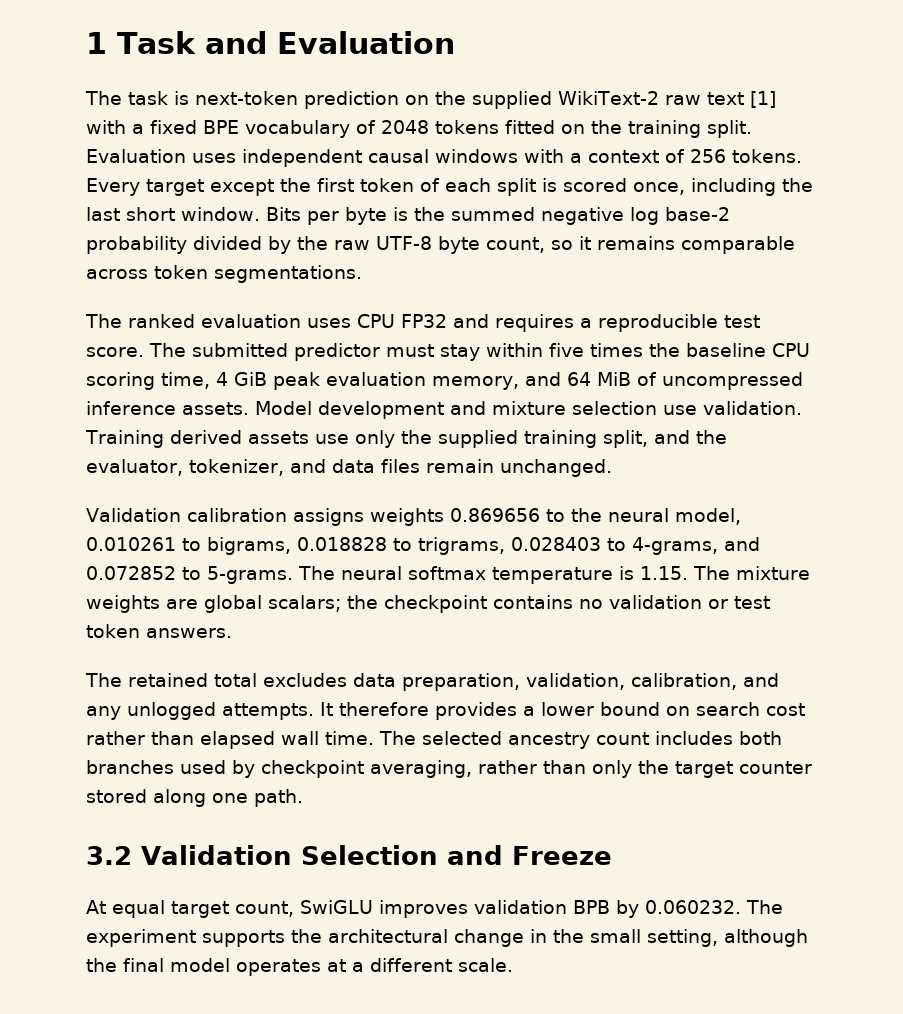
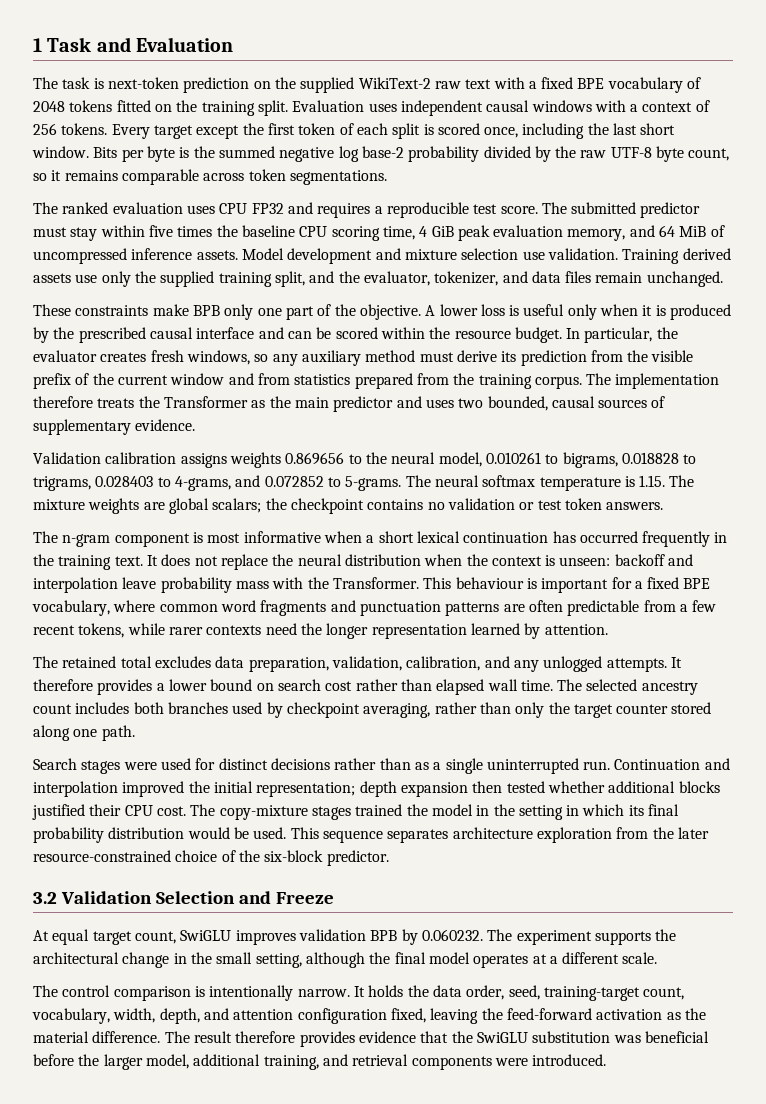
[749,91,776,108] [1] -> (492, 84) none
(612, 468) none -> [33,304,732,320] [33,327,678,343] [33,350,694,366] [33,373,720,389] [33,396,666,412] [33,419,196,435] // These constraints make BPB only one part of the objective. A lower loss is useful only when it is produced by the prescribed causal interface and can be scored within the resource budget. In particular, the evaluator creates fresh windows, so any auxiliary method must derive its prediction from the visible prefix of the current window and from statistics prepared from the training corpus. The implementation therefore treats the Transformer as the main predictor and uses two bounded, causal sources of supplementary evidence.
(232, 633) none -> [33,531,728,547] [33,554,694,570] [33,577,711,593] [32,600,717,616] [33,623,608,639] // The n-gram component is most informative when a short lexical continuation has occurred frequently in the training text. It does not replace the neural distribution when the context is unseen: backoff and interpolation leave probability mass with the Transformer. This behaviour is important for a fixed BPE vocabulary, where common word fragments and punctuation patterns are often predictable from a few recent tokens, while rarer contexts need the longer representation learned by attention.
(303, 798) none -> [33,758,730,774] [33,781,720,797] [32,804,680,820] [33,827,709,843] [33,850,389,866] // Search stages were used for distinct decisions rather than as a single uninterrupted run. Continuation and interpolation improved the initial representation; depth expansion then tested whether additional blocks justified their CPU cost. The copy-mixture stages trained the model in the setting in which its final probability distribution would be used. This sequence separates architecture exploration from the later resource-constrained choice of the six-block predictor.
(513, 965) none -> [33,985,685,1001] [32,1008,706,1024] [33,1031,709,1047] [33,1054,607,1070] // The control comparison is intentionally narrow. It holds the data order, seed, training-target count, vocabulary, width, depth, and attention configuration fixed, leaving the feed-forward activation as the material difference. The result therefore provides evidence that the SwiGLU substitution was beneficial before the larger model, additional training, and retrieval components were introduced.

